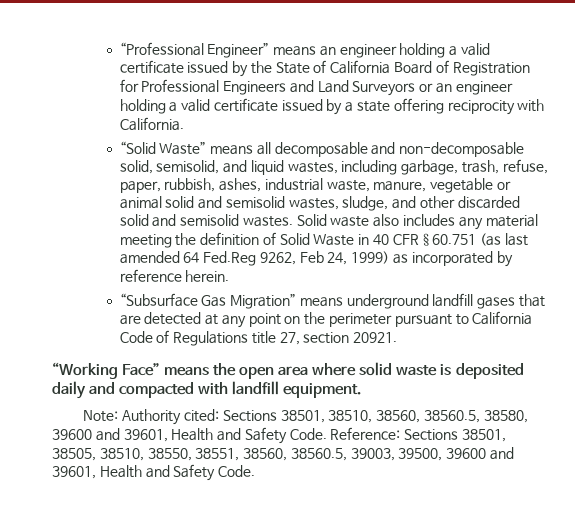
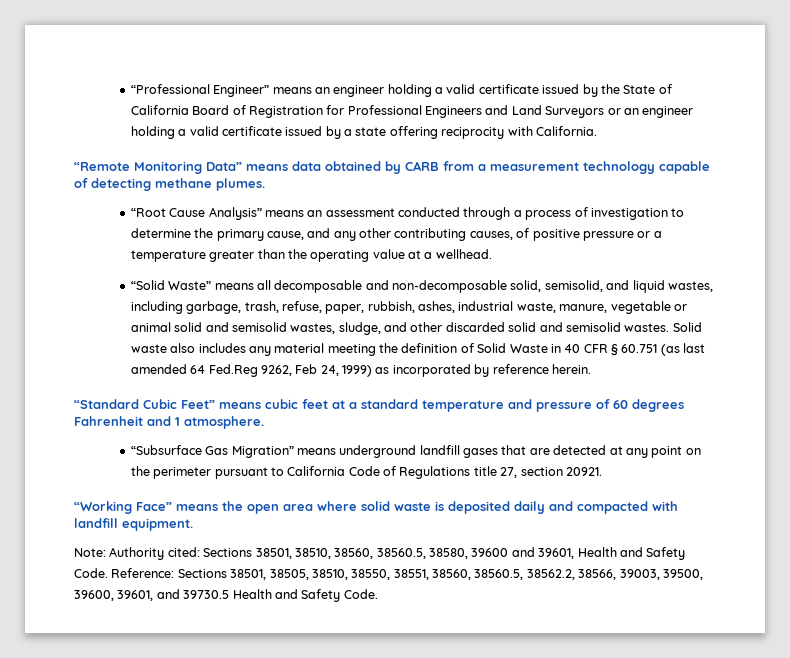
(184, 124) none -> [74,161,710,174] [74,178,265,191] [130,207,685,220] [130,228,662,241] [130,249,492,262] // “Remote Monitoring Data” means data obtained by CARB from a measurement technology capable of detecting methane plumes. // “Root Cause Analysis” means an assessment conducted through a process of investigation to determine the primary cause, and any other contributing causes, of positive pressure or a temperature greater than the operating value at a wellhead.
(230, 276) none -> [74,399,684,412] [74,416,264,429] // “Standard Cubic Feet” means cubic feet at a standard temperature and pressure of 60 degrees Fahrenheit and 1 atmosphere.
[350,447,515,461] [52,466,96,479] 39003, 39500, 39600 and 39601, -> [526,569,703,580] [74,589,230,601] 38562.2, 38566, 39003, 39500, 39600, 39601, and 39730.5

